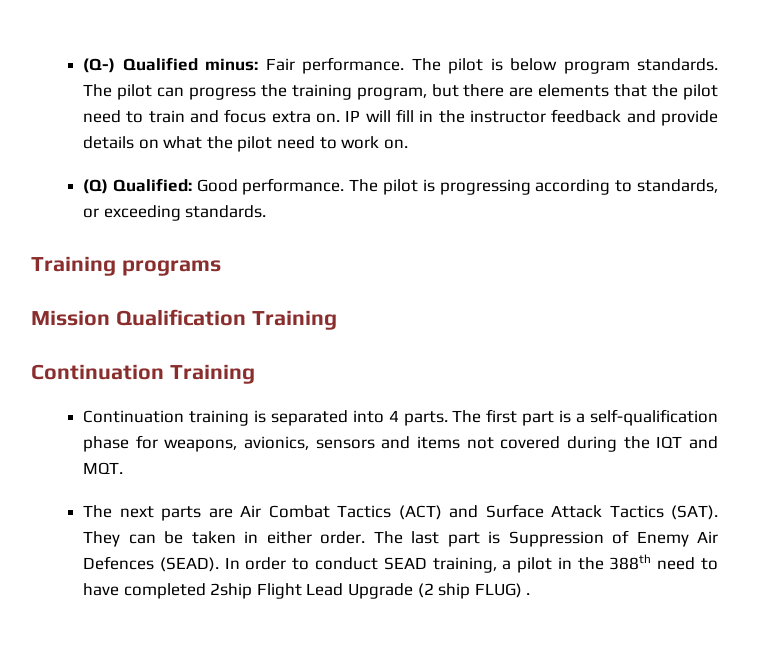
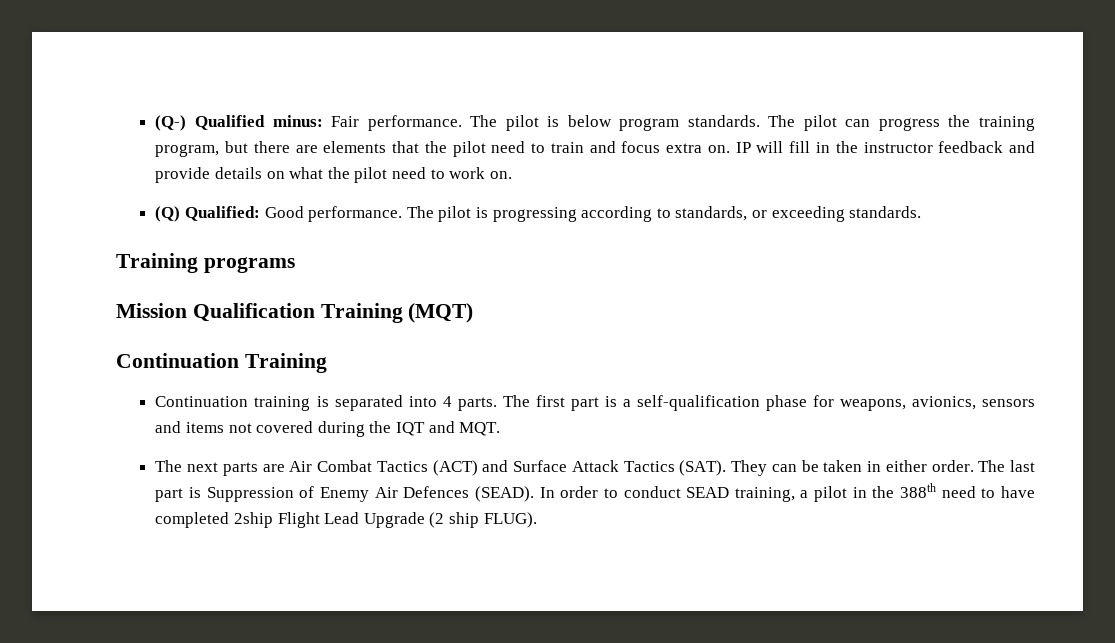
(337, 320) none -> [408,303,474,323] (MQT)
[474,583,531,598] FLUG) . -> [483,512,537,528] FLUG).

